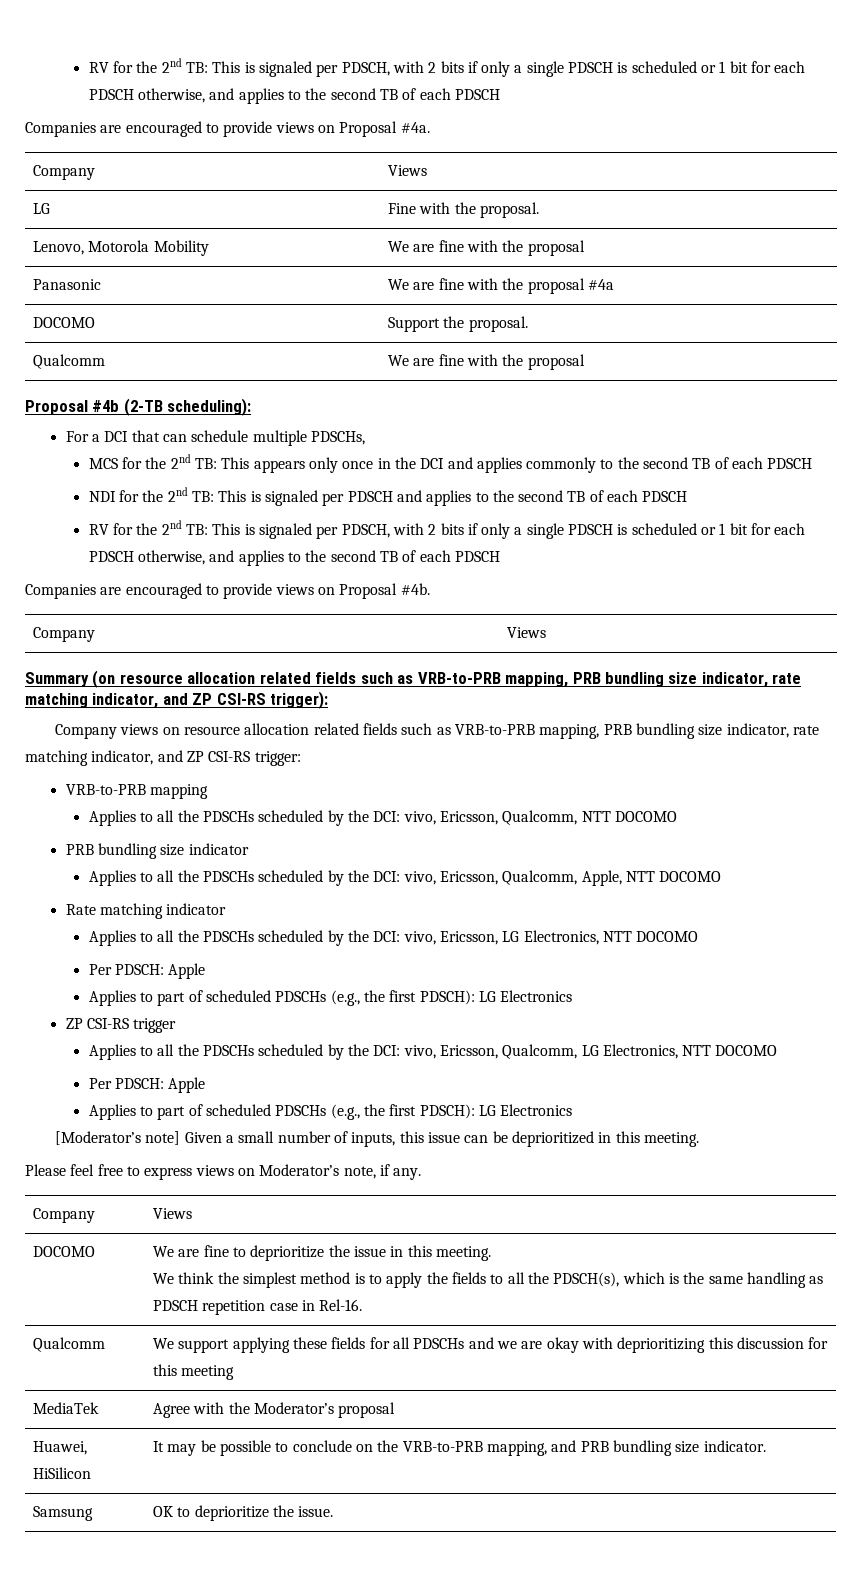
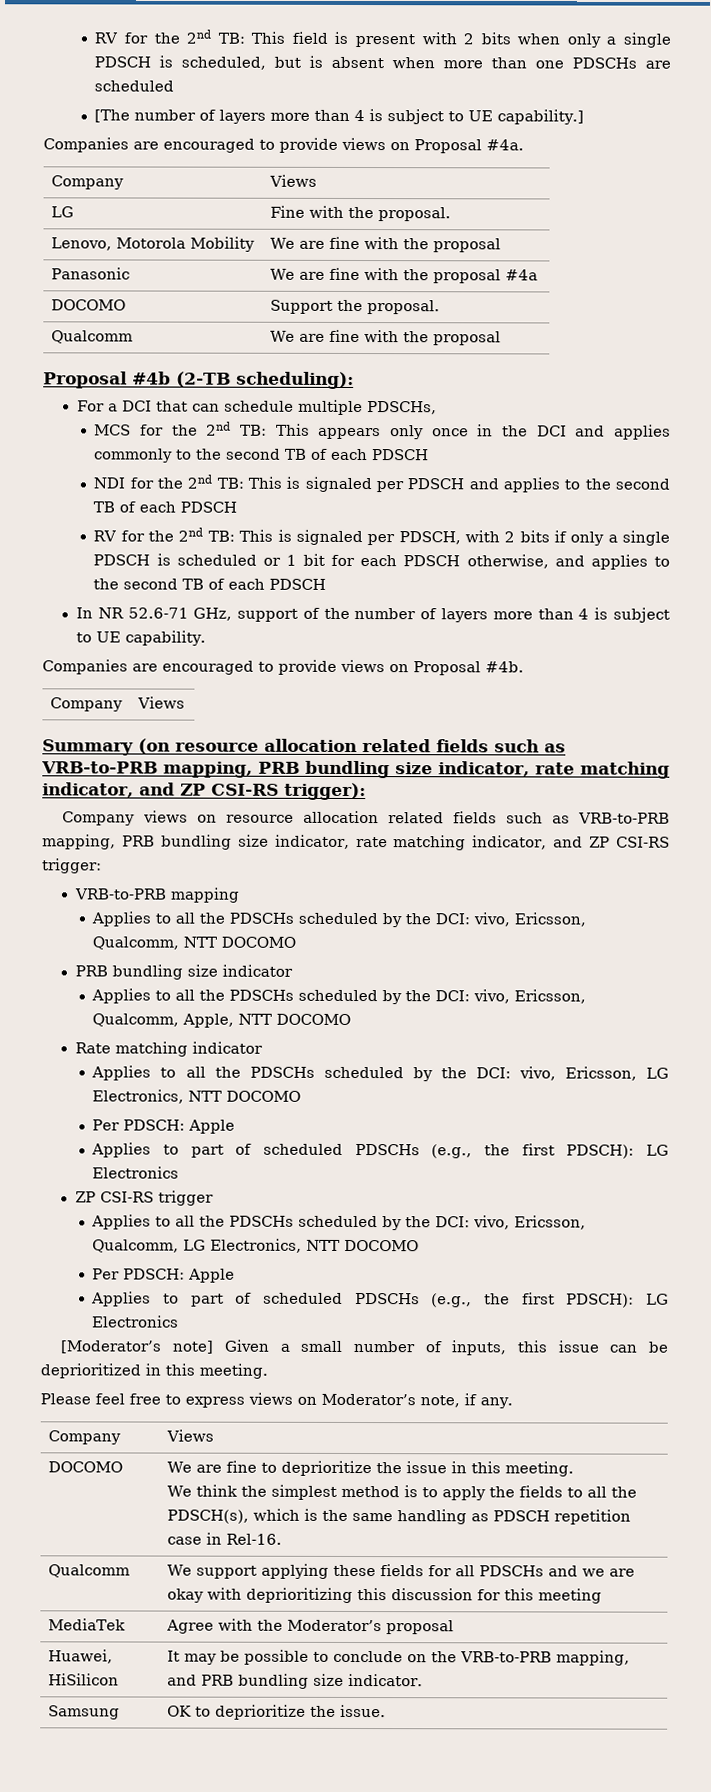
[88,58,806,77] [88,88,500,104] RV for the 2nd TB: This is signaled per PDSCH, with 2 bits if only a single PDSCH is scheduled or 1 bit for each PDSCH otherwise, and applies to the second TB of each PDSCH -> [94,29,671,48] [94,55,671,70] [94,80,175,92] [94,109,585,125] RV for the 2nd TB: This field is present with 2 bits when only a single PDSCH is scheduled, but is absent when more than one PDSCHs are scheduled // [The number of layers more than 4 is subject to UE capability.]
(500, 556) none -> [75,607,670,623] [75,630,206,646] // In NR 52.6-71 GHz, support of the number of layers more than 4 is subject to UE capability.

